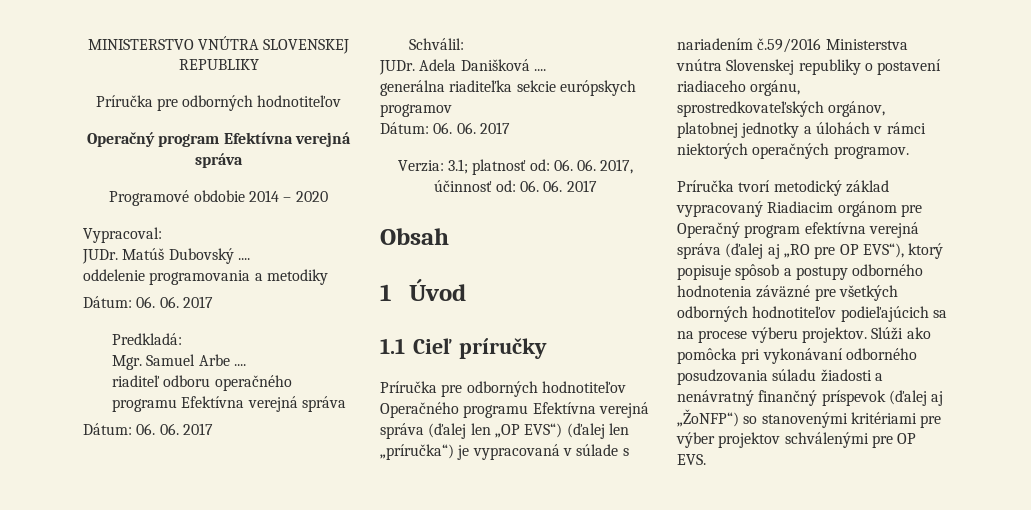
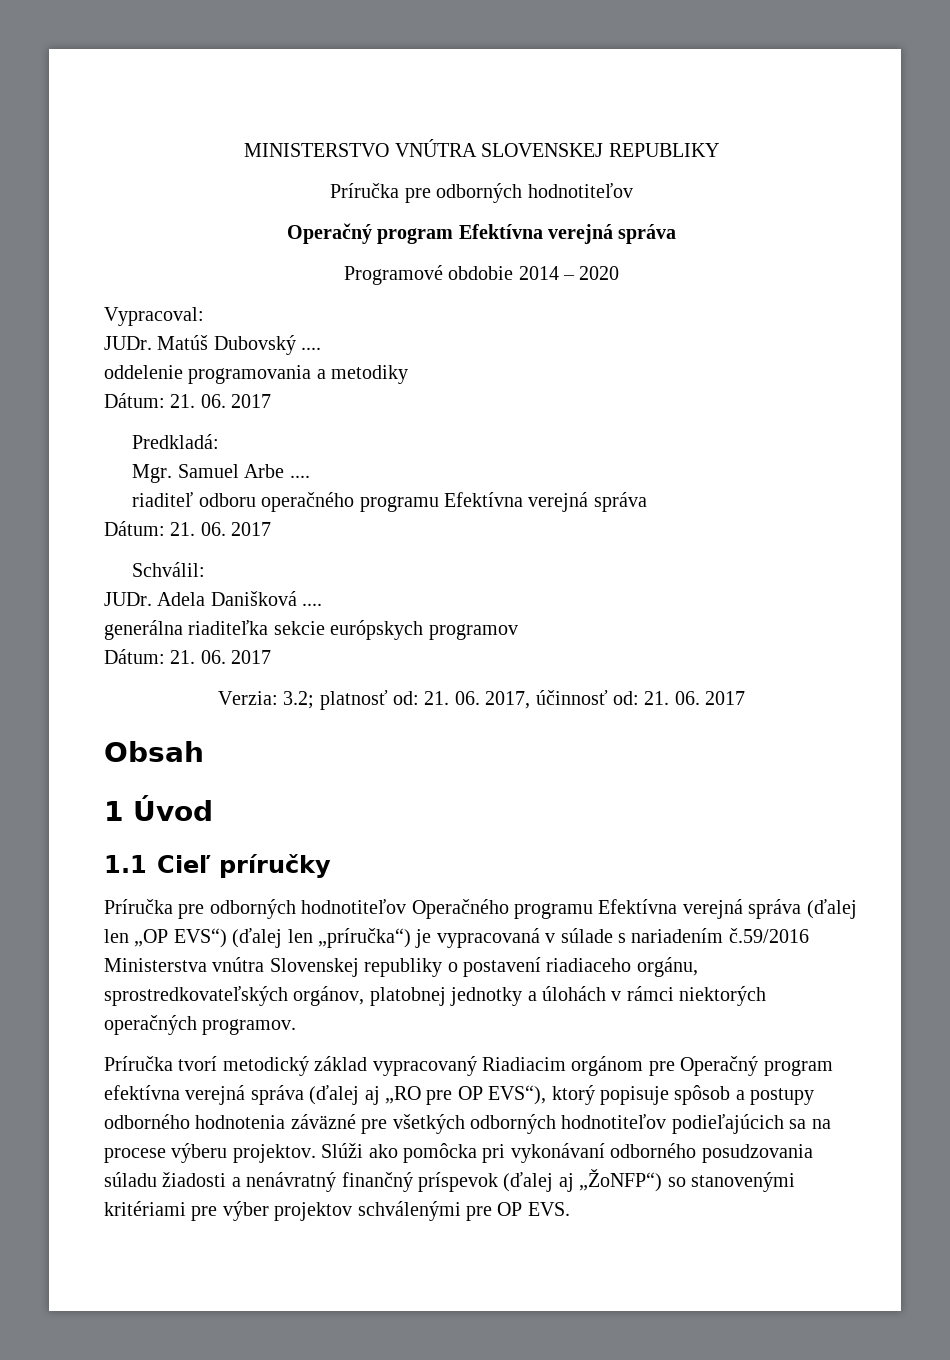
[136,296,156,308] 06. -> [170,394,196,408] 21.
[136,423,156,435] 06. -> [170,522,196,536] 21.
[433,122,453,134] 06. -> [170,650,196,664] 21.
[447,159,468,174] 3.1; -> [283,691,315,709] 3.2;
[553,159,573,171] 06. -> [424,691,450,705] 21.
[520,180,539,192] 06. -> [644,691,670,705] 21.

